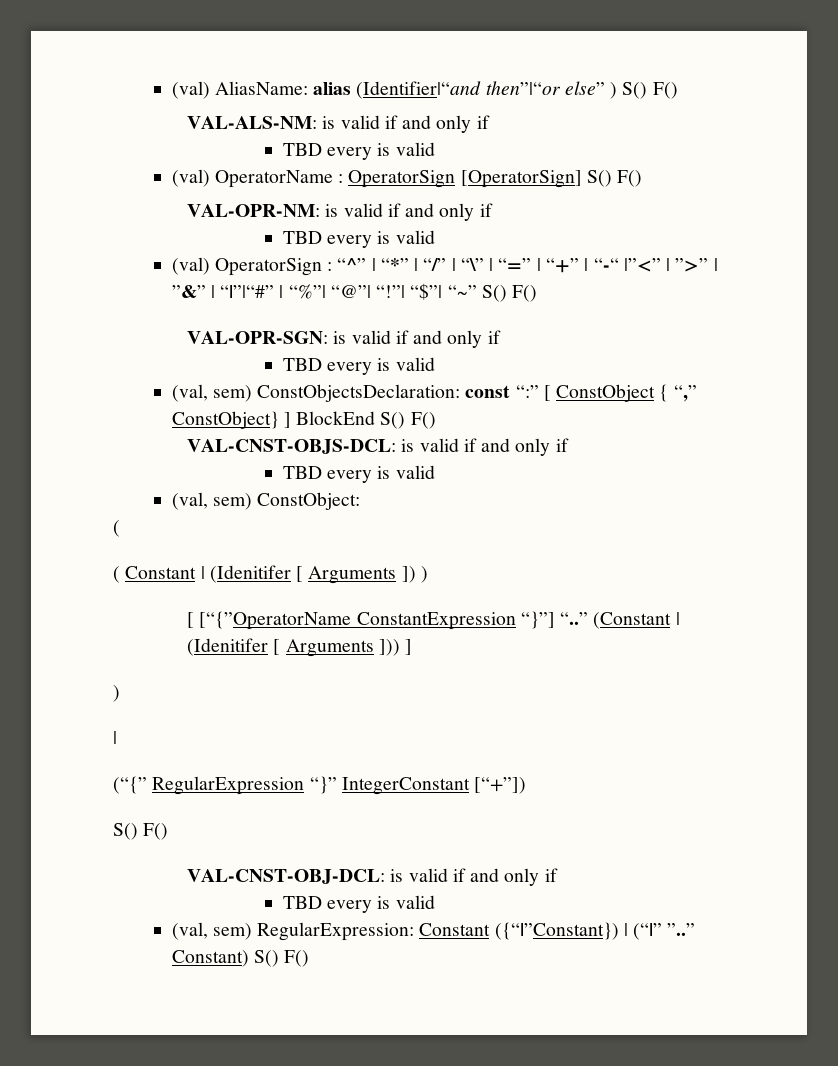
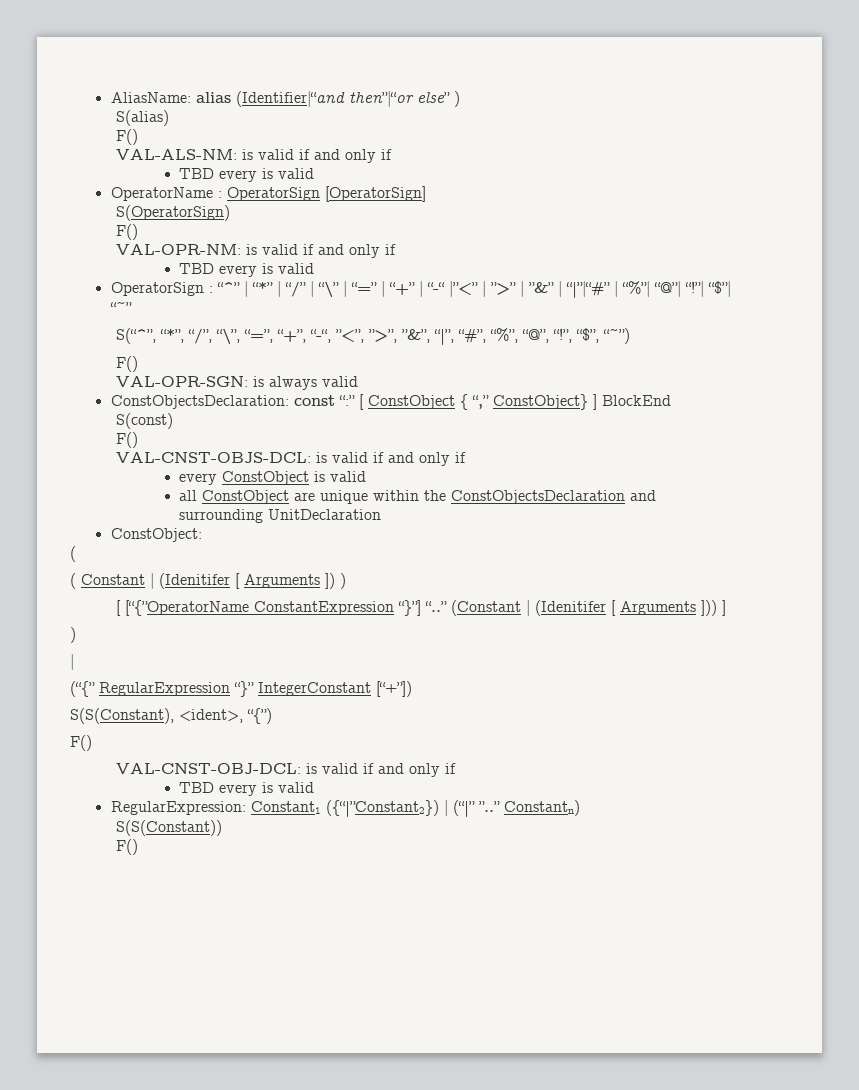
[171,81,210,99] (val) -> (110, 97) none
[622,82,648,99] S() -> [115,110,169,126] // S(alias) //
[171,169,210,187] (val) -> (315, 173) none
[586,170,612,187] S() -> [115,205,230,221] // S(OperatorSign) //
[171,257,210,275] (val) -> (315, 268) none
[481,285,538,302] [187,330,501,348] [282,357,435,375] [171,384,252,402] S() F() // VAL-OPR-SGN: is valid if and only if // TBD every is valid // (val, sem) -> [115,328,630,345] [115,356,138,372] [115,376,358,390] // S(“^”, “*”, “/”, “\”, “=”, “+”, “-“, ”<”, ”>”, ”&”, “|”, “#”, “%”, “@”, “!”, “$”, “~”) // F() // VAL-OPR-SGN: is always valid //
[380,412,406,429] S() -> [115,413,173,429] // S(const) //
[282,465,435,483] [171,492,252,510] TBD every is valid // (val, sem) -> [179,471,367,485] [179,490,657,504] [179,509,382,523] every ConstObject is valid // all ConstObject are unique within the ConstObjectsDeclaration and surrounding UnitDeclaration //
[113,823,138,840] S() -> [70,708,272,724] S(S(Constant), <ident>, “{”) //
[171,922,619,941] (val, sem) RegularExpression: Constant ({“|”Constant}) -> [110,800,439,817] RegularExpression: Constant1 ({“|”Constant2})
[171,950,279,967] Constant) S() -> [503,800,580,816] [115,820,222,836] Constantn) // S(S(Constant)) //

